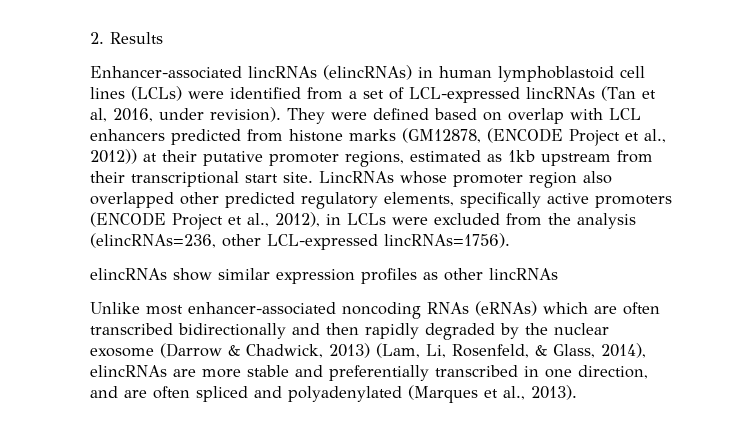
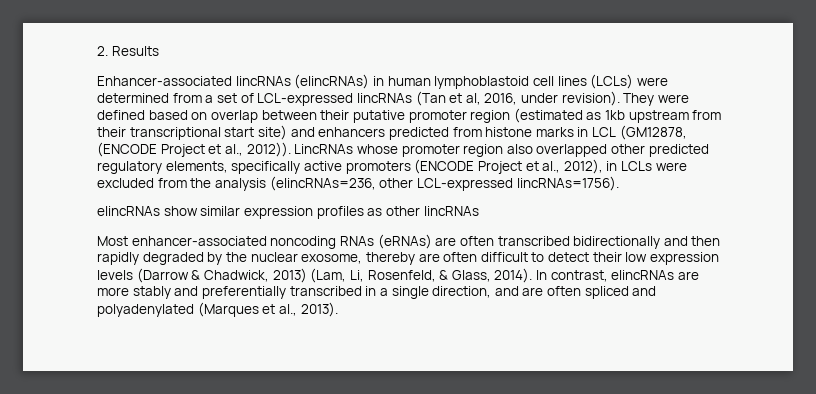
[230,87,301,99] identified -> [97,93,169,103] determined
[570,108,641,120] [90,128,666,146] [90,149,157,164] with LCL enhancers predicted from histone marks (GM12878, (ENCODE Project et al., 2012)) at -> [261,110,317,120] between
[345,150,481,167] regions, estimated -> [470,108,583,123] region (estimated
[283,172,313,183] site. -> [257,125,687,140] [97,142,291,157] site) and enhancers predicted from histone marks in LCL (GM12878, (ENCODE Project et al., 2012)).
[90,302,183,315] Unlike most -> [97,236,128,246] Most
[543,302,588,314] which -> (432, 241) none
[90,348,154,357] exosome -> [301,252,720,265] [97,270,133,280] exosome, thereby are often difficult to detect their low expression levels
[601,343,646,358] 2014), -> [494,268,608,283] 2014). In contrast,
[247,365,289,377] stable -> [132,286,171,299] stably
[545,369,572,378] one -> [379,286,429,299] a single

